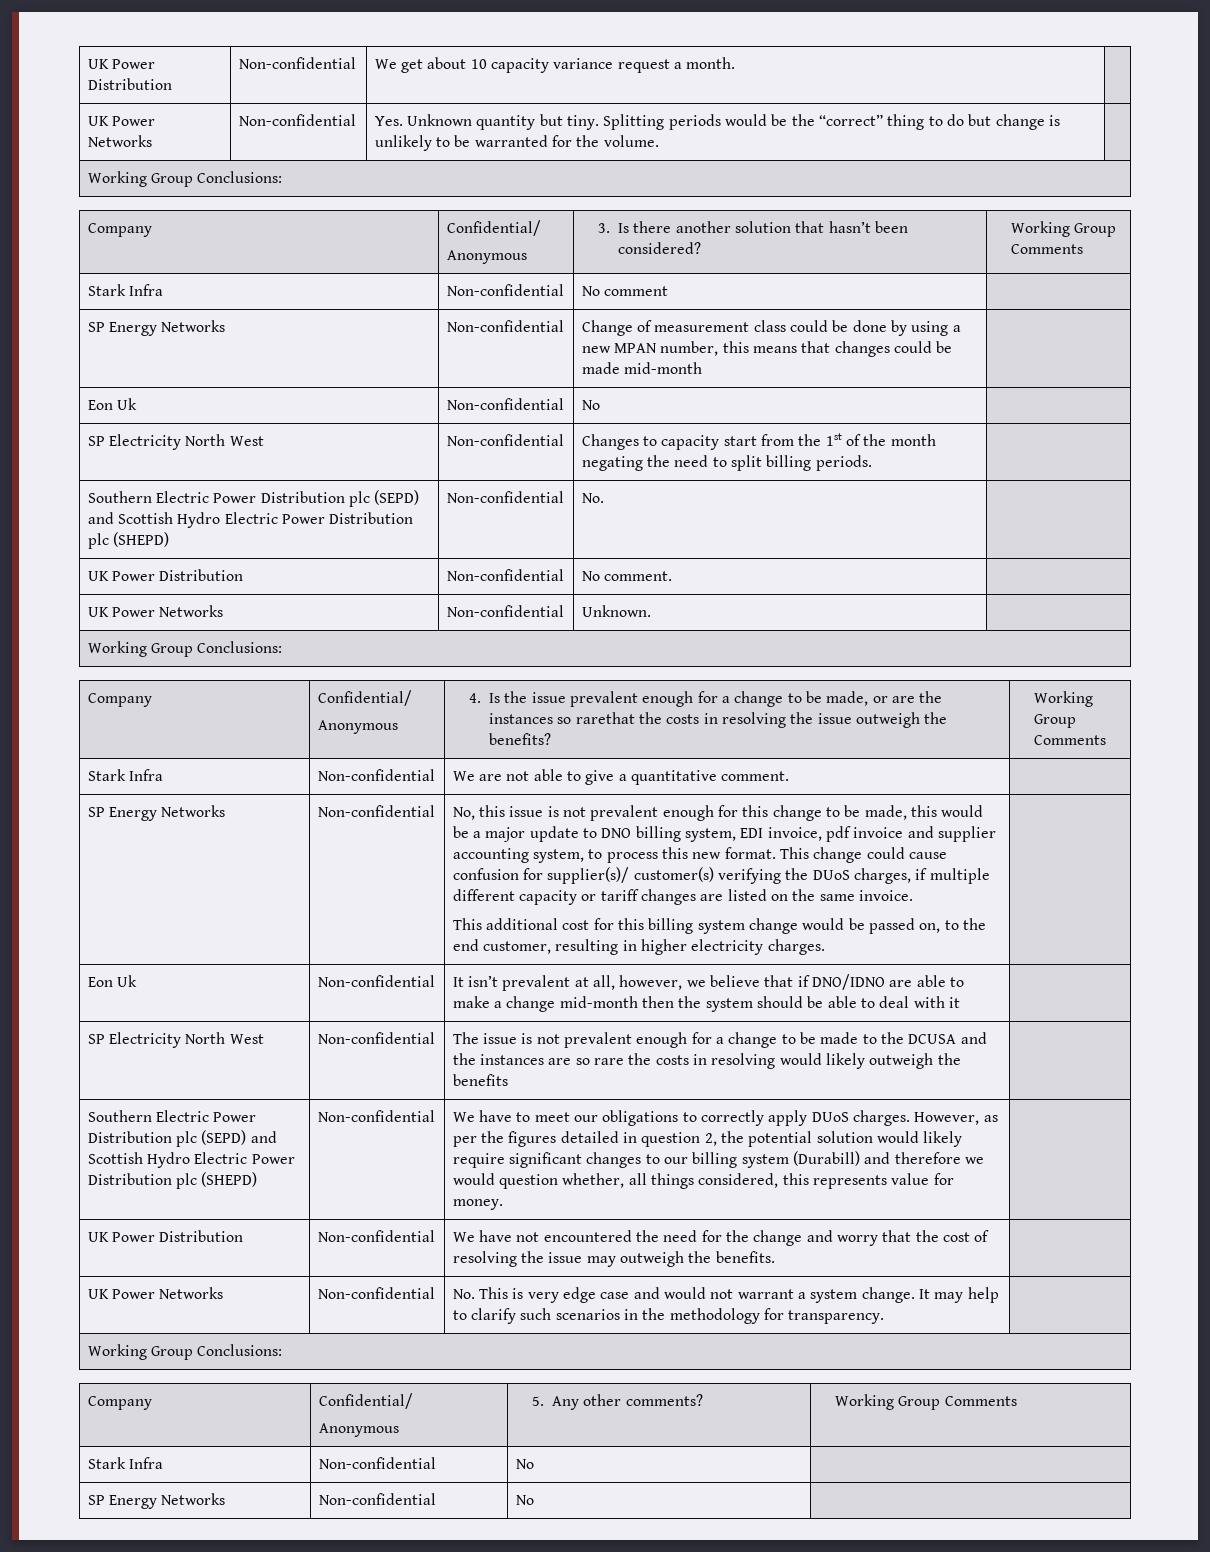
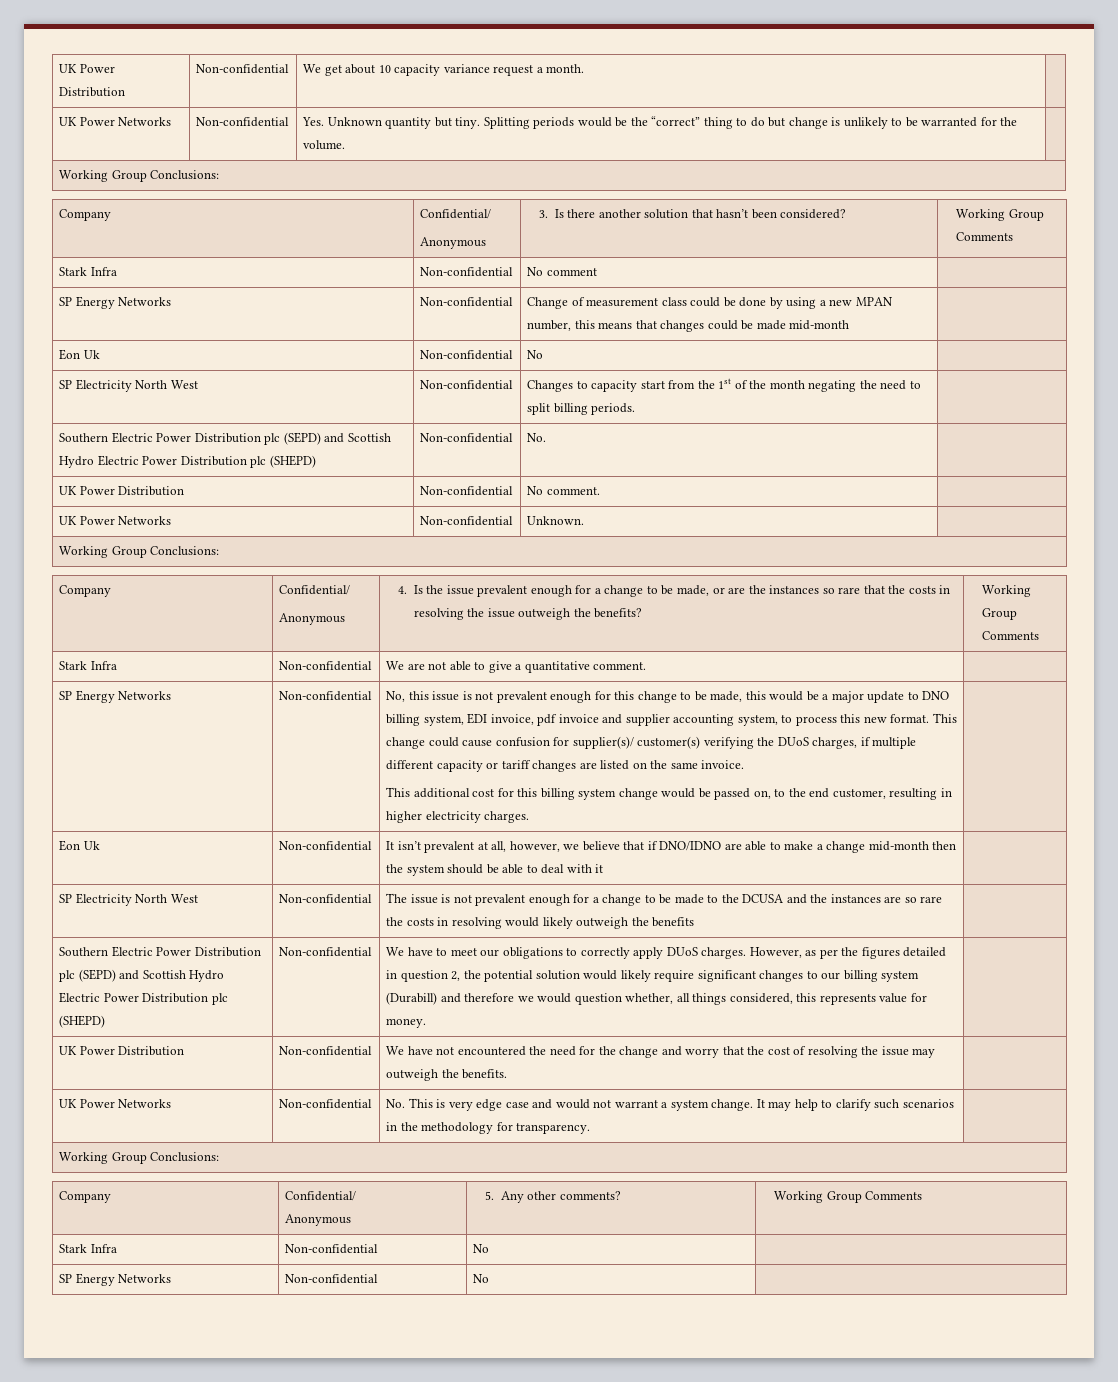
[575,712,635,724] rarethat -> [838,585,885,594] rare that

